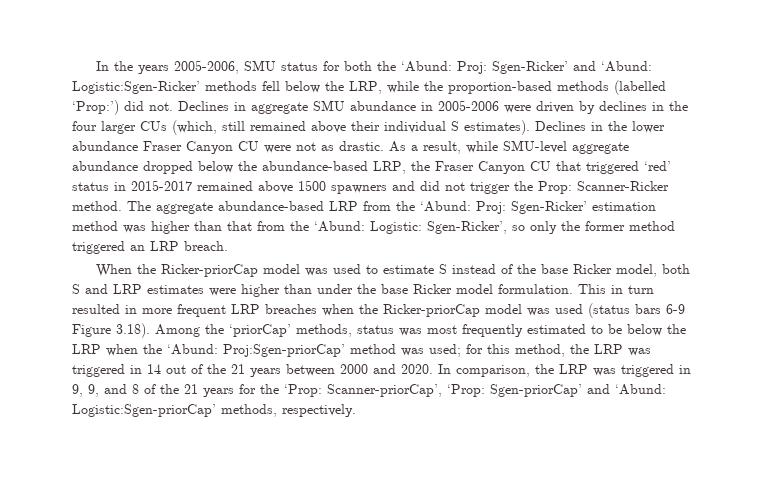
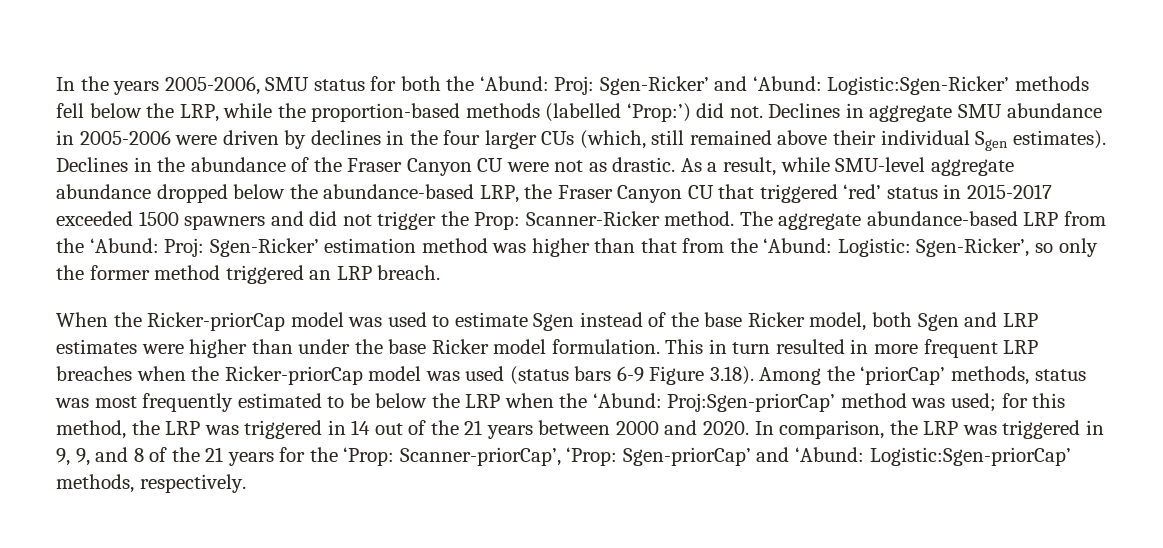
[451,121,459,131] S -> [975,131,1009,151] Sgen
[632,121,665,133] [72,141,138,151] lower abundance -> [190,157,342,172] abundance of the
[197,181,293,193] remained above -> [56,211,133,226] exceeded
[439,264,448,274] S -> [533,313,575,331] Sgen
[72,284,80,294] S -> [917,313,959,331] Sgen

